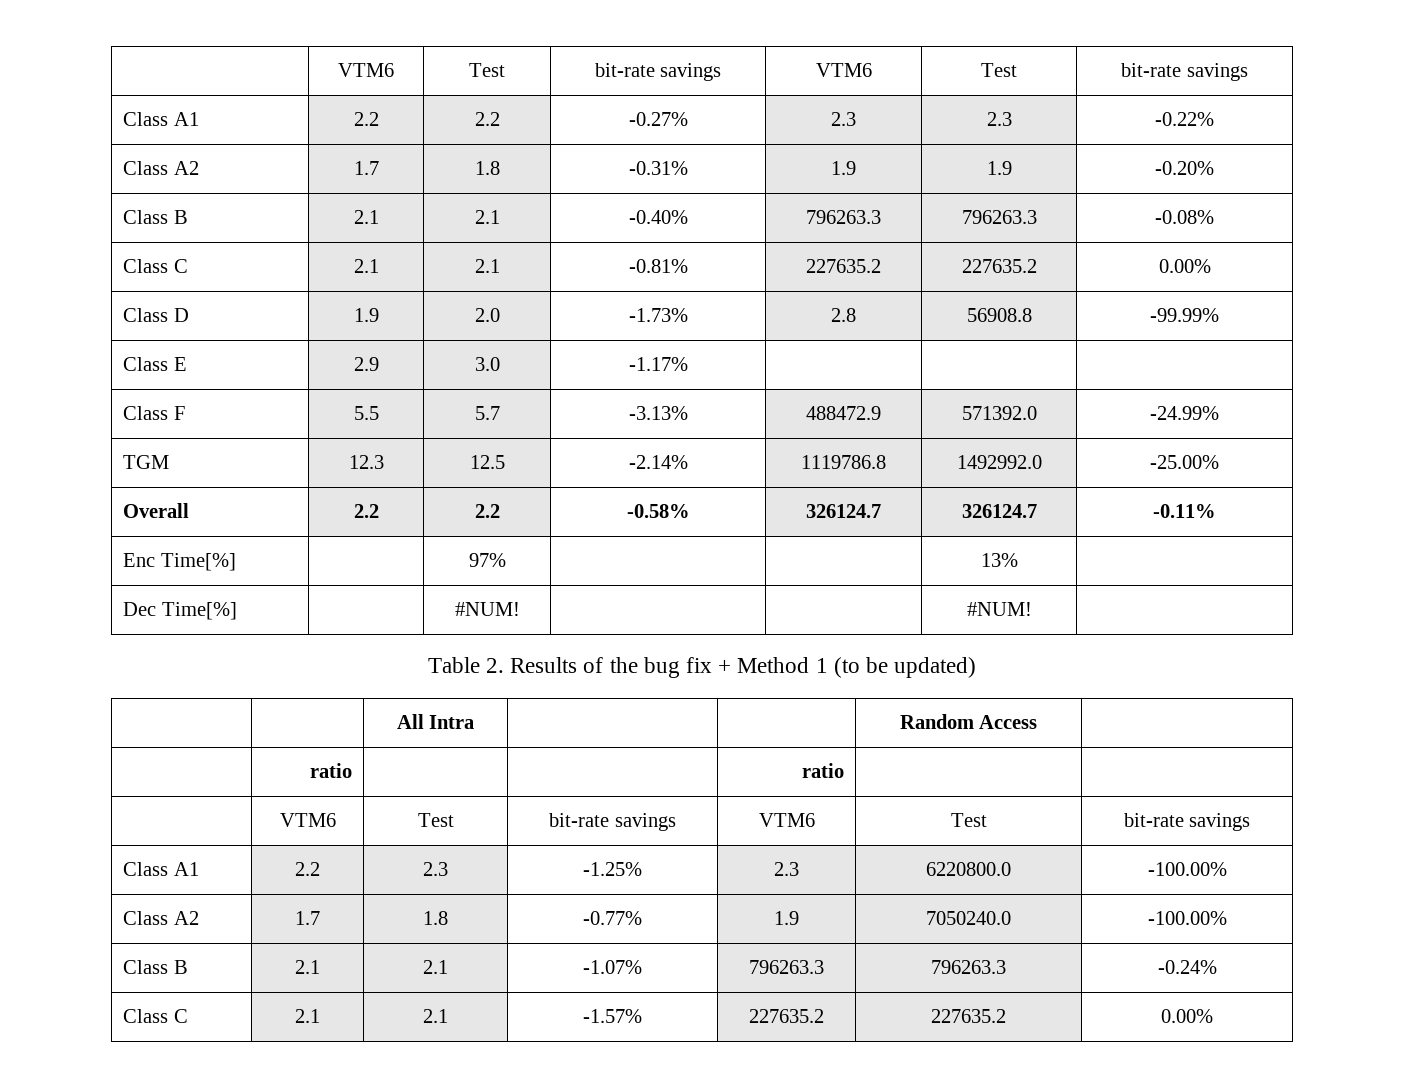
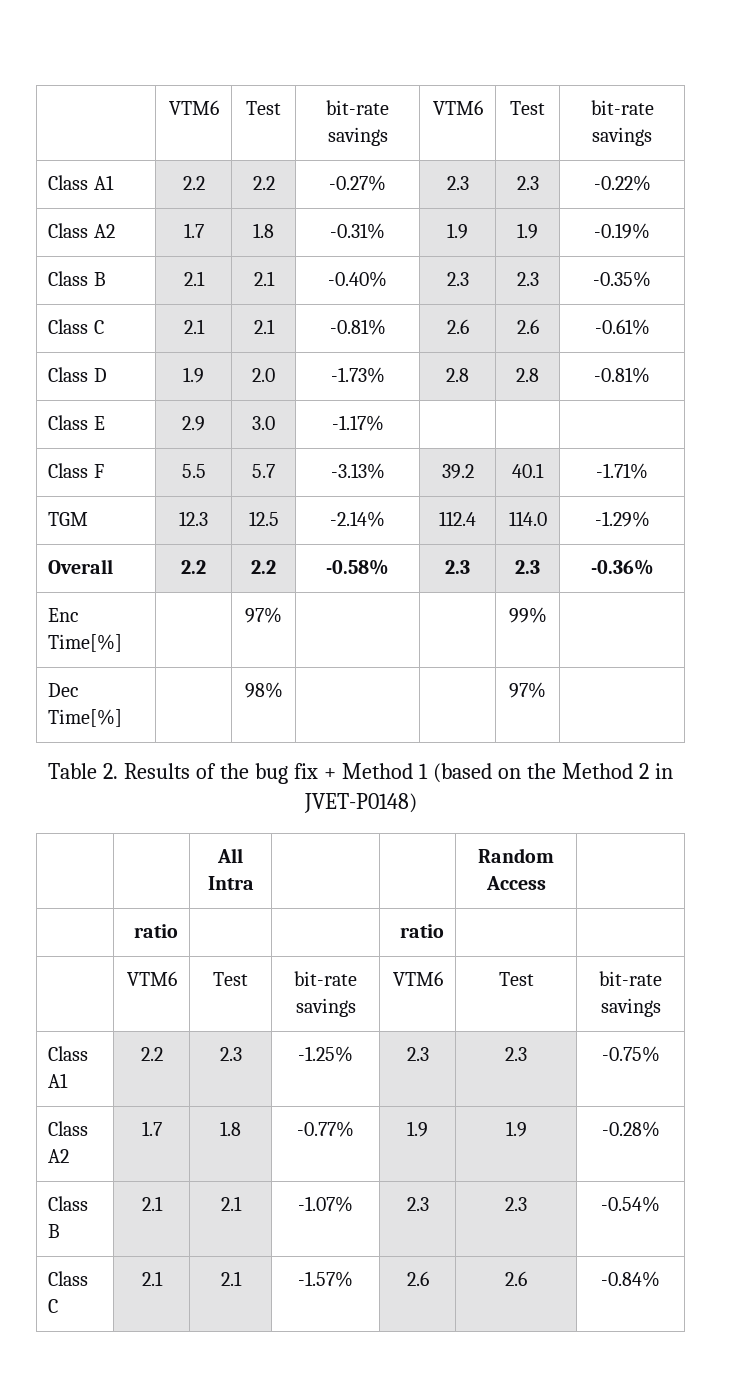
[1155,161,1214,175] -0.20% -> [594,223,650,239] -0.19%
[806,210,881,224] [961,210,1037,224] [1155,210,1214,224] 796263.3 | 796263.3 | -0.08% -> [446,272,469,286] [516,272,539,286] [593,271,651,287] 2.3 | 2.3 | -0.35%
[806,259,881,273] [961,259,1037,273] [1158,259,1211,273] 227635.2 | 227635.2 | 0.00% -> [446,319,469,334] [516,319,539,334] [594,319,650,335] 2.6 | 2.6 | -0.61%
[966,308,1032,322] [1150,308,1219,322] 56908.8 | -99.99% -> [516,368,539,382] [594,367,650,383] 2.8 | -0.81%
[806,406,881,420] [961,406,1037,420] [1150,406,1219,420] 488472.9 | 571392.0 | -24.99% -> [441,464,474,479] [512,463,544,478] [596,463,648,479] 39.2 | 40.1 | -1.71%
[801,455,886,469] [956,455,1042,469] [1150,455,1219,469] 1119786.8 | 1492992.0 | -25.00% -> [439,511,476,526] [508,511,547,526] [594,511,650,527] 112.4 | 114.0 | -1.29%
[806,504,881,518] [961,504,1037,518] [1153,504,1216,518] 326124.7 | 326124.7 | -0.11% -> [445,560,470,574] [515,560,540,574] [590,559,654,575] 2.3 | 2.3 | -0.36%
[980,553,1018,567] 13% -> [508,607,547,623] 99%
[454,602,520,616] [966,602,1032,616] #NUM! | | | #NUM! -> [244,682,283,698] [509,682,546,698] 98% | | | 97%
[833,657,977,678] (to be updated) -> [432,763,673,783] [303,793,417,813] (based on the Method 2 in JVET-P0148)
[926,862,1011,876] [1147,862,1227,876] 6220800.0 | -100.00% -> [505,1047,527,1061] [601,1046,660,1062] 2.3 | -0.75%
[926,911,1011,925] [1147,911,1227,925] 7050240.0 | -100.00% -> [505,1121,527,1137] [601,1121,660,1137] 1.9 | -0.28%
[749,960,824,974] [931,960,1006,974] [1157,960,1217,974] 796263.3 | 796263.3 | -0.24% -> [406,1197,429,1211] [505,1197,527,1211] [601,1196,660,1212] 2.3 | 2.3 | -0.54%
[749,1009,824,1023] [931,1009,1006,1023] [1161,1009,1213,1023] 227635.2 | 227635.2 | 0.00% -> [406,1271,429,1286] [505,1271,527,1286] [601,1271,660,1287] 2.6 | 2.6 | -0.84%

